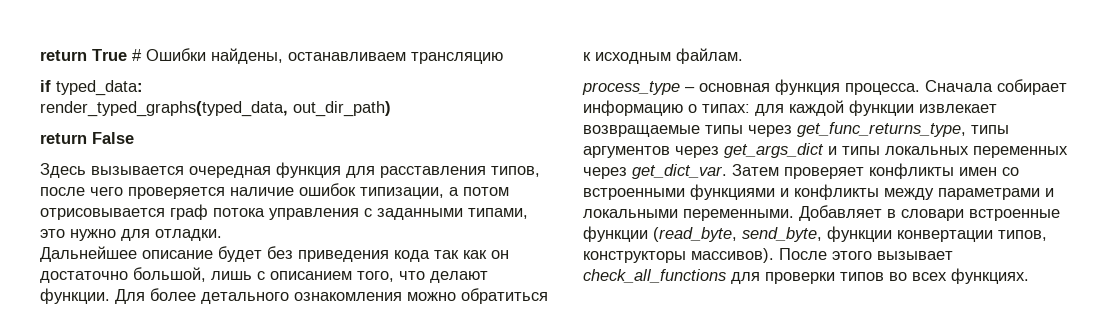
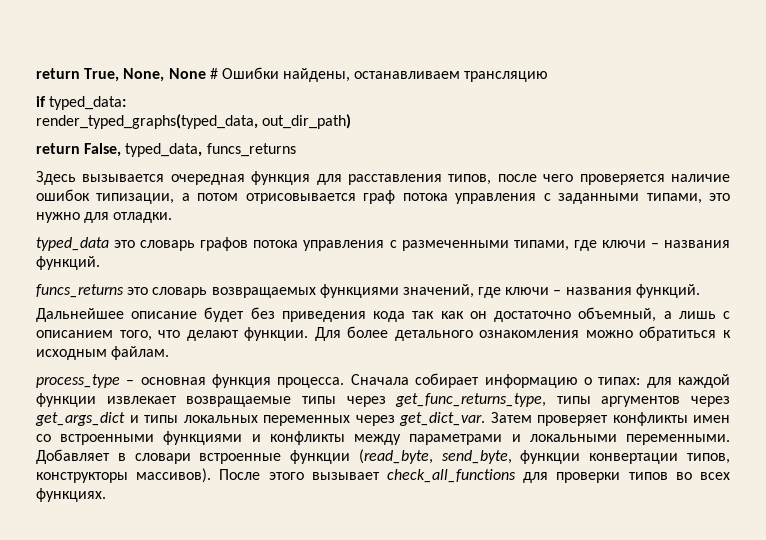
[40,49,127,61] return True -> [36,68,206,82] return True, None, None
[92,132,134,144] False -> [84,143,296,157] False, typed_data, funcs_returns
(222, 235) none -> [36,237,731,251] [36,256,100,270] [36,284,700,298] // typed_data это словарь графов потока управления с размеченными типами, где ключи – названия функций. // funcs_returns это словарь возвращаемых функциями значений, где ключи – названия функций.
[133,267,206,282] большой, -> [578,307,672,322] объемный, а

